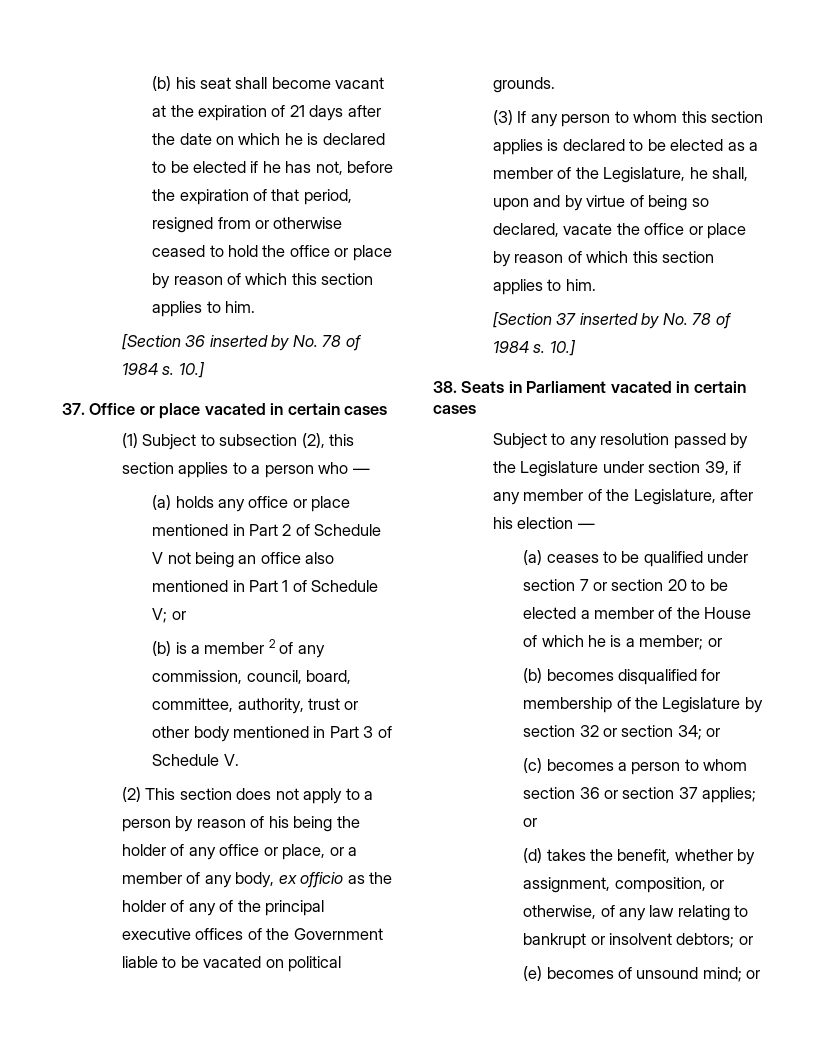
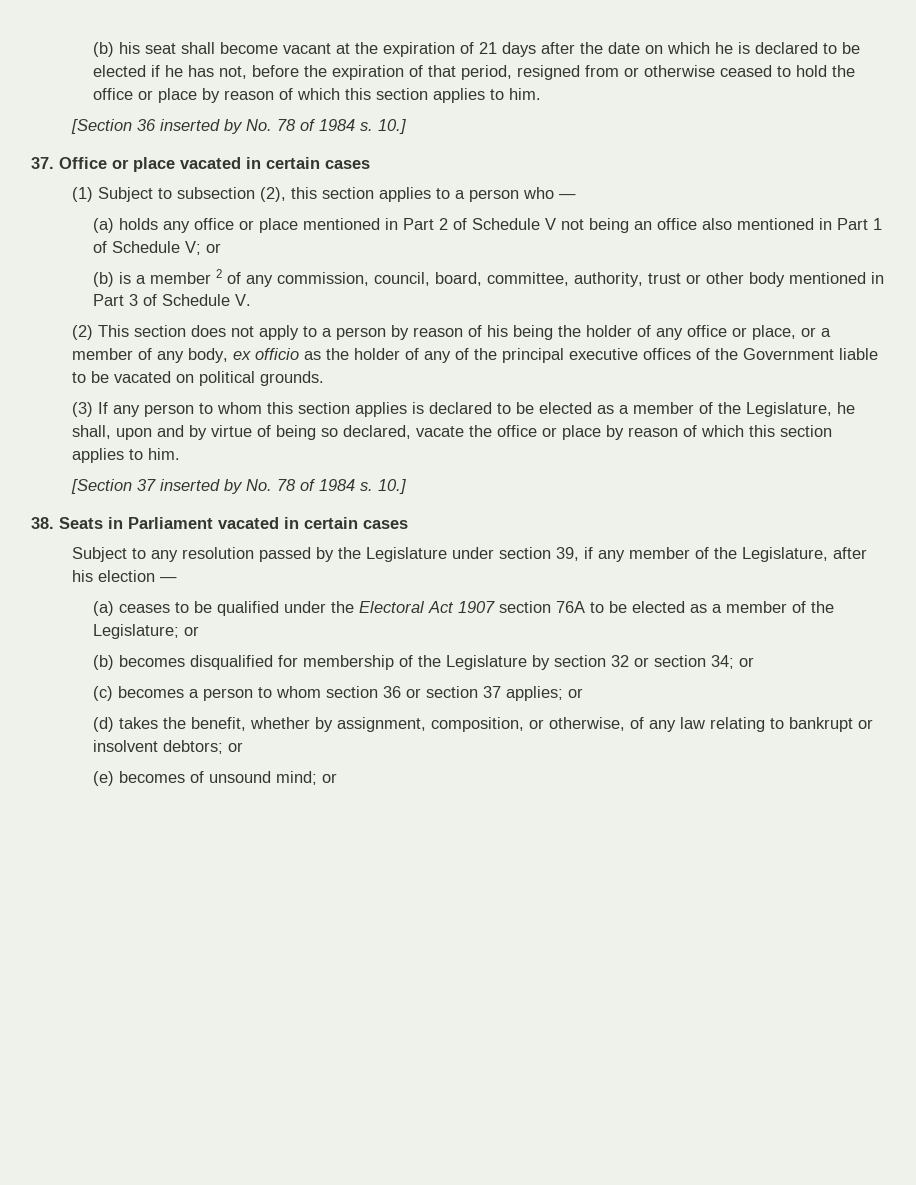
[523,579,728,591] [523,607,752,619] [523,635,704,650] section 7 or section 20 to be elected a member of the House of which he is a member; -> [330,601,834,613] [92,624,179,639] the Electoral Act 1907 section 76A to be elected as a member of the Legislature;

